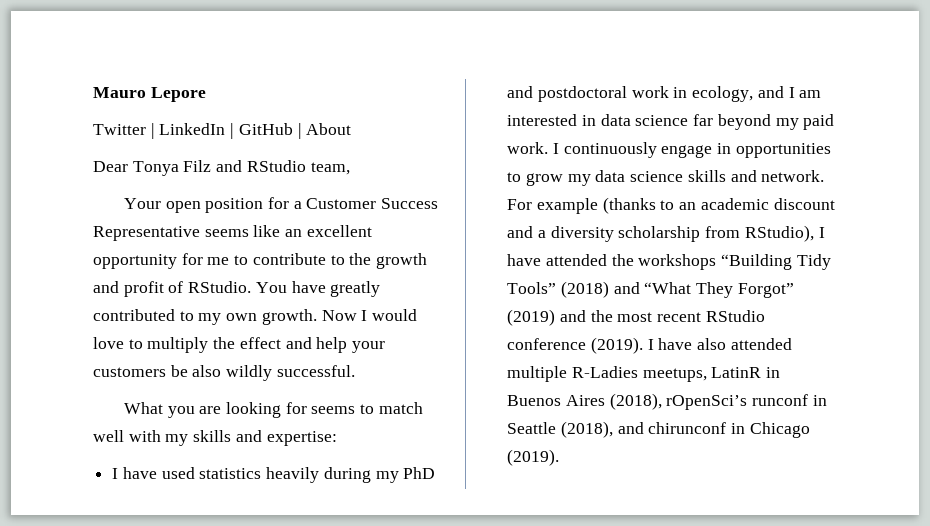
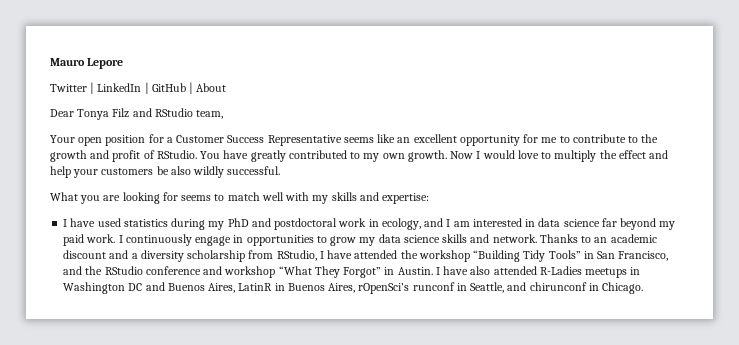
[266,467,320,483] heavily -> (168, 223) none
[507,197,656,214] For example (thanks -> [539,234,578,243] Thanks
[744,225,814,242] RStudio), -> [276,250,317,261] RStudio,
[638,254,717,270] workshops -> [418,250,470,262] workshop
[560,281,794,298] [507,309,765,326] [507,337,792,354] [507,366,707,382] (2018) and “What They Forgot” (2019) and the most recent RStudio conference (2019). I have also attended multiple R-Ladies meetups, -> [583,251,669,261] [63,266,641,278] [63,282,236,294] in San Francisco, and the RStudio conference and workshop “What They Forgot” in Austin. I have also attended R-Ladies meetups in Washington DC and Buenos Aires,
[565,393,662,410] Aires (2018), -> [328,283,356,293] Aires,
[507,421,613,438] Seattle (2018), -> [470,282,505,293] Seattle,
[749,422,810,438] [507,449,560,466] Chicago (2019). -> [602,282,644,294] Chicago.

